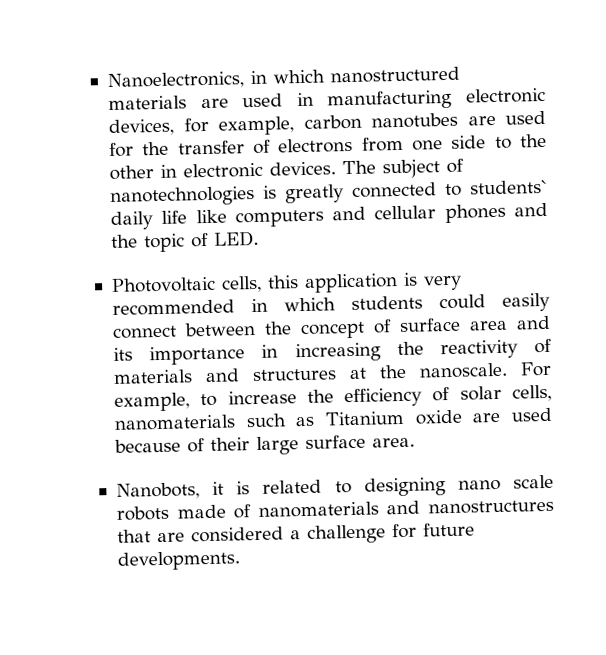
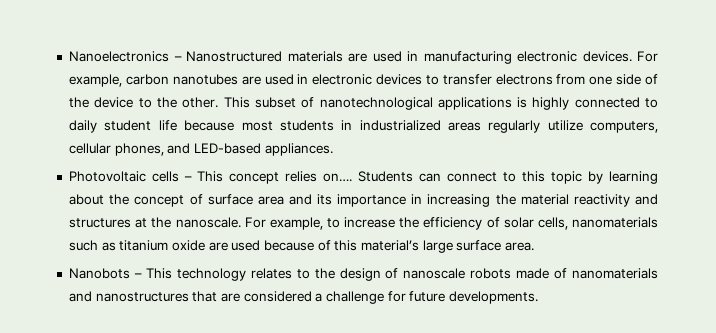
[107,66,461,90] Nanoelectronics, in which nanostructured -> [69,51,283,62] Nanoelectronics – Nanostructured
[108,117,209,136] devices, for -> [582,51,658,62] devices. For
[109,133,547,157] [109,158,465,180] [110,179,549,207] [110,202,548,230] [111,230,260,253] [111,272,463,293] [112,292,551,316] [112,321,257,339] for the transfer of electrons from one side to the other in electronic devices. The subject of nanotechnologies is greatly connected to students` daily life like computers and cellular phones and the topic of LED. // Photovoltaic cells, this application is very recommended in which students could easily connect between -> [297,74,658,85] [69,97,658,110] [69,120,658,133] [69,143,333,156] [69,171,659,184] [69,194,105,205] in electronic devices to transfer electrons from one side of the device to the other. This subset of nanotechnological applications is highly connected to daily student life because most students in industrialized areas regularly utilize computers, cellular phones, and LED-based appliances. // Photovoltaic cells – This concept relies on…. Students can connect to this topic by learning about
[439,338,552,360] [113,369,194,384] reactivity of materials -> [520,194,630,207] material reactivity
[325,410,406,426] Titanium -> [119,240,169,251] titanium
[210,437,251,451] their -> [334,240,419,251] this material’s
[116,474,554,500] Nanobots, it is related to designing nano scale -> [69,268,466,281] Nanobots – This technology relates to the design of nanoscale

